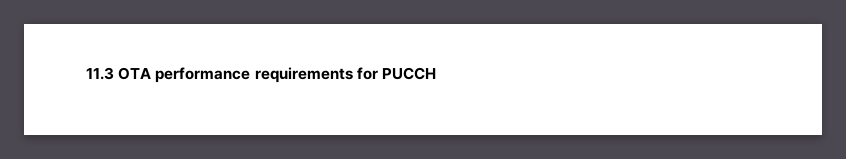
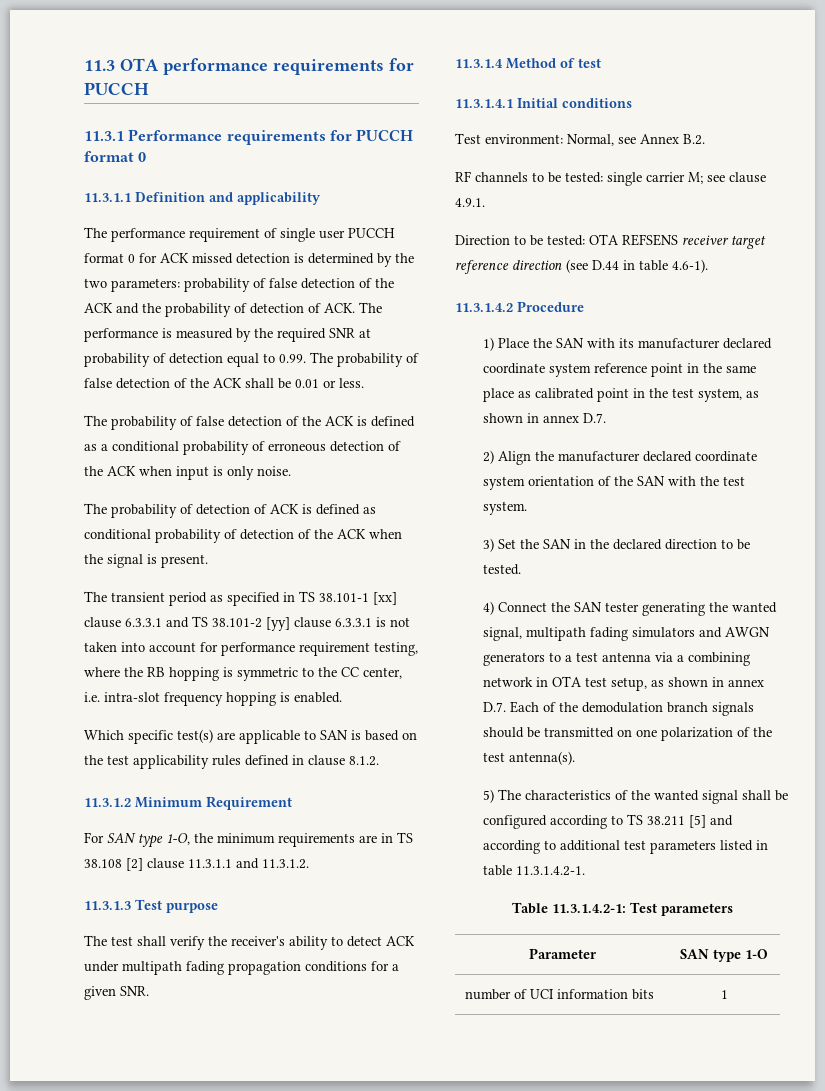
(436, 73) none -> [84,129,414,145] [84,151,147,162] [84,192,321,205] [84,227,395,242] [84,253,414,267] [84,278,394,292] [84,302,382,317] [84,328,371,342] [84,352,419,367] [84,378,364,389] [84,415,415,430] [84,441,401,455] [84,466,291,480] [84,503,376,518] [84,529,402,543] [84,554,208,568] [84,591,397,606] [84,616,410,631] [84,642,418,656] [84,667,402,681] [84,692,342,706] [84,729,417,744] [84,755,379,769] [84,796,292,810] [84,832,413,848] [84,858,309,871] [84,899,218,913] [84,935,415,950] [84,961,399,975] [84,986,149,1000] [455,58,601,69] [455,98,632,108] [455,133,705,146] [455,171,766,186] [455,198,485,207] [455,234,766,249] [455,259,708,274] [455,301,584,312] [483,337,773,351] [483,363,757,377] [483,388,760,402] [483,413,607,423] [483,450,758,465] [483,476,746,490] [483,501,528,515] [483,538,751,552] [483,564,522,575] [483,601,778,616] [483,627,771,641] [483,652,751,666] [483,676,765,691] [483,701,755,716] [483,727,773,741] [483,751,576,765] [483,789,789,804] [483,814,734,829] [483,840,769,854] [483,865,586,876] [512,902,733,916] [528,948,597,959] [680,949,768,962] [464,989,654,1000] [720,990,728,999] // 11.3.1 Performance requirements for PUCCH format 0 // 11.3.1.1 Definition and applicability // The performance requirement of single user PUCCH format 0 for ACK missed detection is determined by the two parameters: probability of false detection of the ACK and the probability of detection of ACK. The performance is measured by the required SNR at probability of detection equal to 0.99. The probability of false detection of the ACK shall be 0.01 or less. // The probability of false detection of the ACK is defined as a conditional probability of erroneous detection of the ACK when input is only noise. // The probability of detection of ACK is defined as conditional probability of detection of the ACK when the signal is present. // The transient period as specified in TS 38.101-1 [xx] clause 6.3.3.1 and TS 38.101-2 [yy] clause 6.3.3.1 is not taken into account for performance requirement testing, where the RB hopping is symmetric to the CC center, i.e. intra-slot frequency hopping is enabled. // Which specific test(s) are applicable to SAN is based on the test applicability rules defined in clause 8.1.2. // 11.3.1.2 Minimum Requirement // For SAN type 1-O, the minimum requirements are in TS 38.108 [2] clause 11.3.1.1 and 11.3.1.2. // 11.3.1.3 Test purpose // The test shall verify the receiver's ability to detect ACK under multipath fading propagation conditions for a given SNR. // 11.3.1.4 Method of test // 11.3.1.4.1 Initial conditions // Test environment: Normal, see Annex B.2. // RF channels to be tested: single carrier M; see clause 4.9.1. // Direction to be tested: OTA REFSENS receiver target reference direction (see D.44 in table 4.6-1). // 11.3.1.4.2 Procedure // 1) Place the SAN with its manufacturer declared coordinate system reference point in the same place as calibrated point in the test system, as shown in annex D.7. // 2) Align the manufacturer declared coordinate system orientation of the SAN with the test system. // 3) Set the SAN in the declared direction to be tested. // 4) Connect the SAN tester generating the wanted signal, multipath fading simulators and AWGN generators to a test antenna via a combining network in OTA test setup, as shown in annex D.7. Each of the demodulation branch signals should be transmitted on one polarization of the test antenna(s). // 5) The characteristics of the wanted signal shall be configured according to TS 38.211 [5] and according to additional test parameters listed in table 11.3.1.4.2-1. // Table 11.3.1.4.2-1: Test parameters // Parameter | SAN type 1-O // number of UCI information bits | 1

